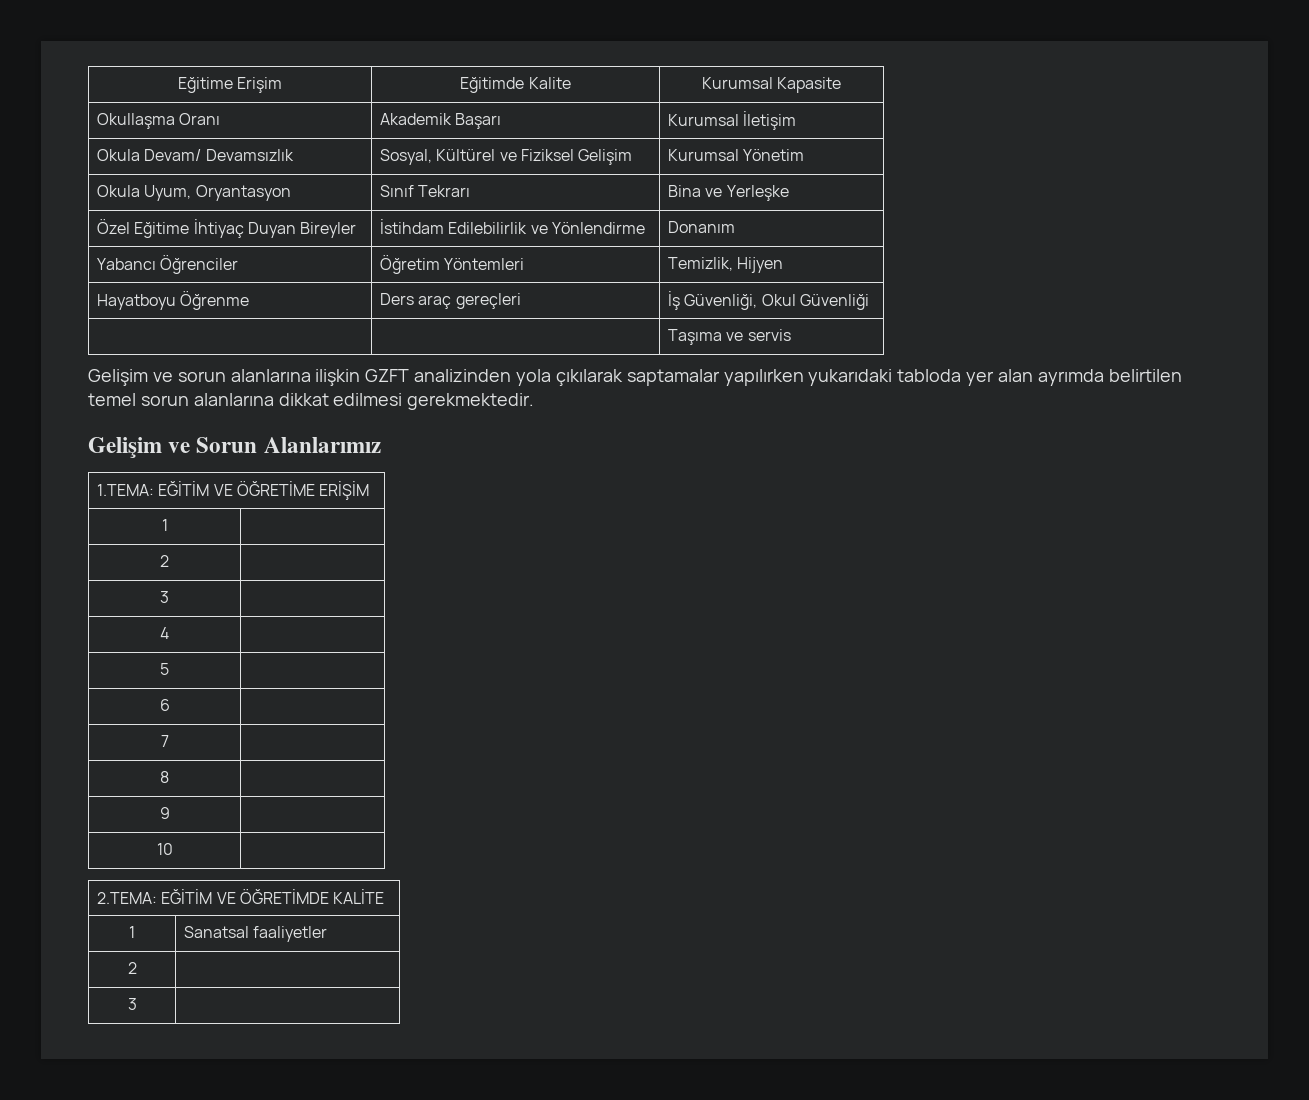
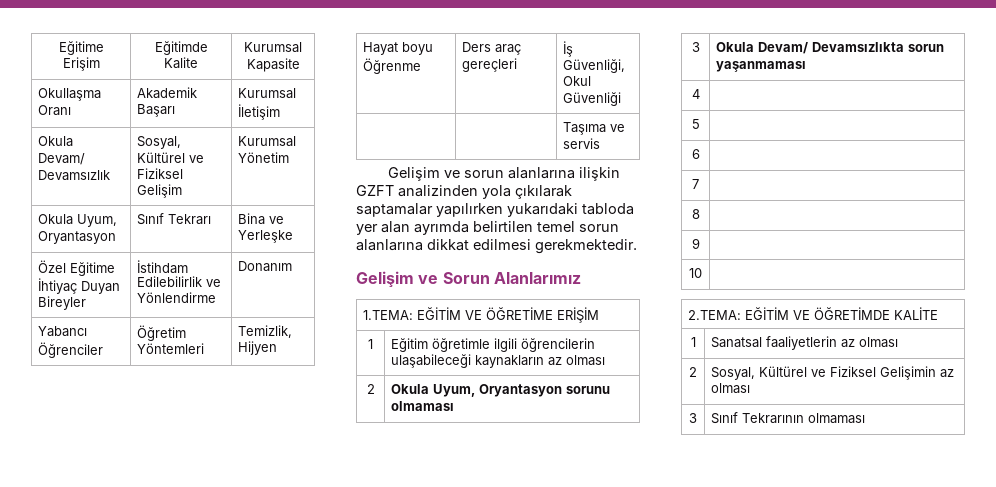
[97,294,177,310] Hayatboyu -> [363,42,434,55] Hayat boyu
[160,555,169,567] [160,591,169,603] // 2 | // 3 | -> [391,338,596,352] [391,354,606,368] [366,384,375,394] [391,384,611,397] [391,401,455,411] [691,42,700,52] [716,42,945,54] [716,61,807,72] Eğitim öğretimle ilgili öğrencilerin ulaşabileceği kaynakların az olması // 2 | Okula Uyum, Oryantasyon sorunu olmaması // 3 | Okula Devam/ Devamsızlıkta sorun yaşanmaması
[253,926,328,942] [127,962,137,974] [127,998,137,1010] faaliyetler // 2 | // 3 | -> [766,336,899,350] [689,367,697,377] [711,366,955,380] [711,383,751,394] [689,413,697,423] [711,412,866,424] faaliyetlerin az olması // 2 | Sosyal, Kültürel ve Fiziksel Gelişimin az olması // 3 | Sınıf Tekrarının olmaması

